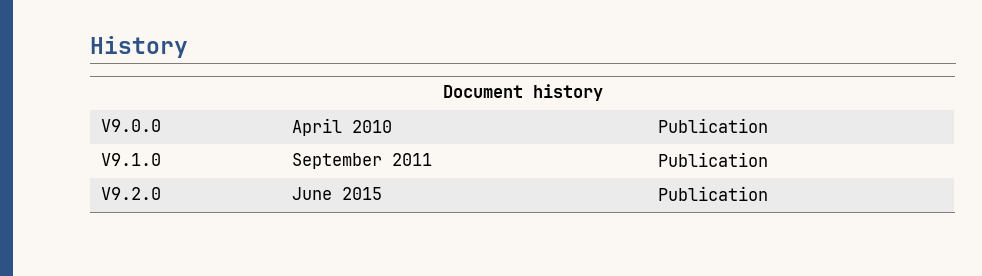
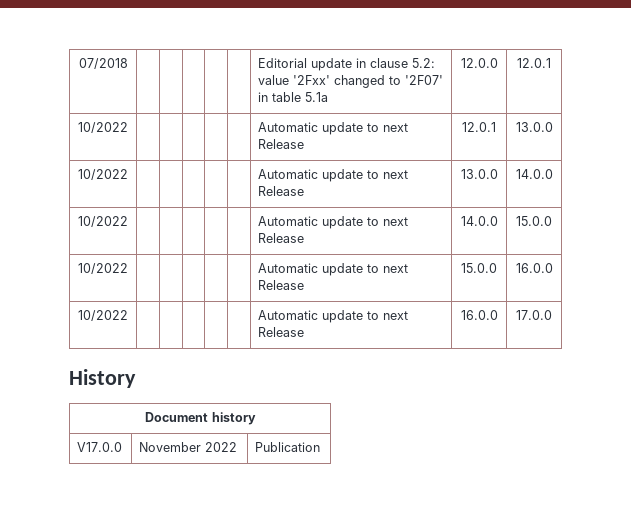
[90,36,188,58] [442,84,603,101] [100,119,161,132] [291,118,392,136] [657,118,768,133] [100,153,161,166] [291,153,432,169] [657,152,768,167] [100,187,161,200] [291,187,382,200] History // Document history // V9.0.0 | April 2010 | Publication // V9.1.0 | September 2011 | Publication // V9.2.0 | June 2015 -> [78,58,128,69] [258,58,436,71] [258,75,444,88] [258,92,329,102] [460,58,498,68] [517,58,551,68] [78,122,128,133] [258,122,409,135] [258,139,305,149] [462,122,496,132] [515,122,553,132] [78,169,128,180] [258,169,409,182] [258,186,305,196] [460,169,498,179] [515,169,553,179] [78,216,128,227] [258,216,409,229] [258,233,305,243] [460,216,498,226] [516,216,552,226] [78,263,128,274] [258,263,409,276] [258,280,305,290] [461,263,497,273] [515,263,553,273] [78,310,128,321] [258,310,409,323] [258,327,305,337] [460,310,498,320] [516,310,552,320] [69,369,136,388] [144,412,256,425] [77,442,123,452] [139,442,238,452] 07/2018 | | | | | | Editorial update in clause 5.2: value '2Fxx' changed to '2F07' in table 5.1a | 12.0.0 | 12.0.1 // 10/2022 | | | | | | Automatic update to next Release | 12.0.1 | 13.0.0 // 10/2022 | | | | | | Automatic update to next Release | 13.0.0 | 14.0.0 // 10/2022 | | | | | | Automatic update to next Release | 14.0.0 | 15.0.0 // 10/2022 | | | | | | Automatic update to next Release | 15.0.0 | 16.0.0 // 10/2022 | | | | | | Automatic update to next Release | 16.0.0 | 17.0.0 // History // Document history // V17.0.0 | November 2022

